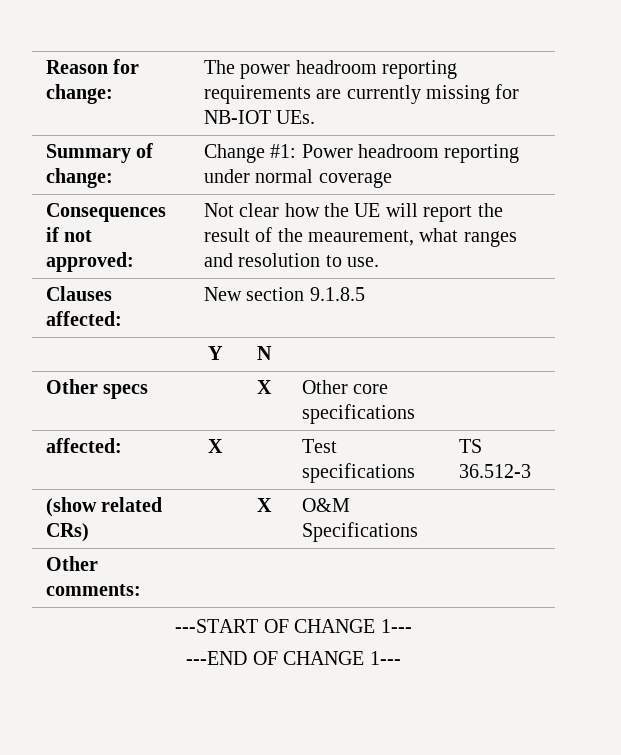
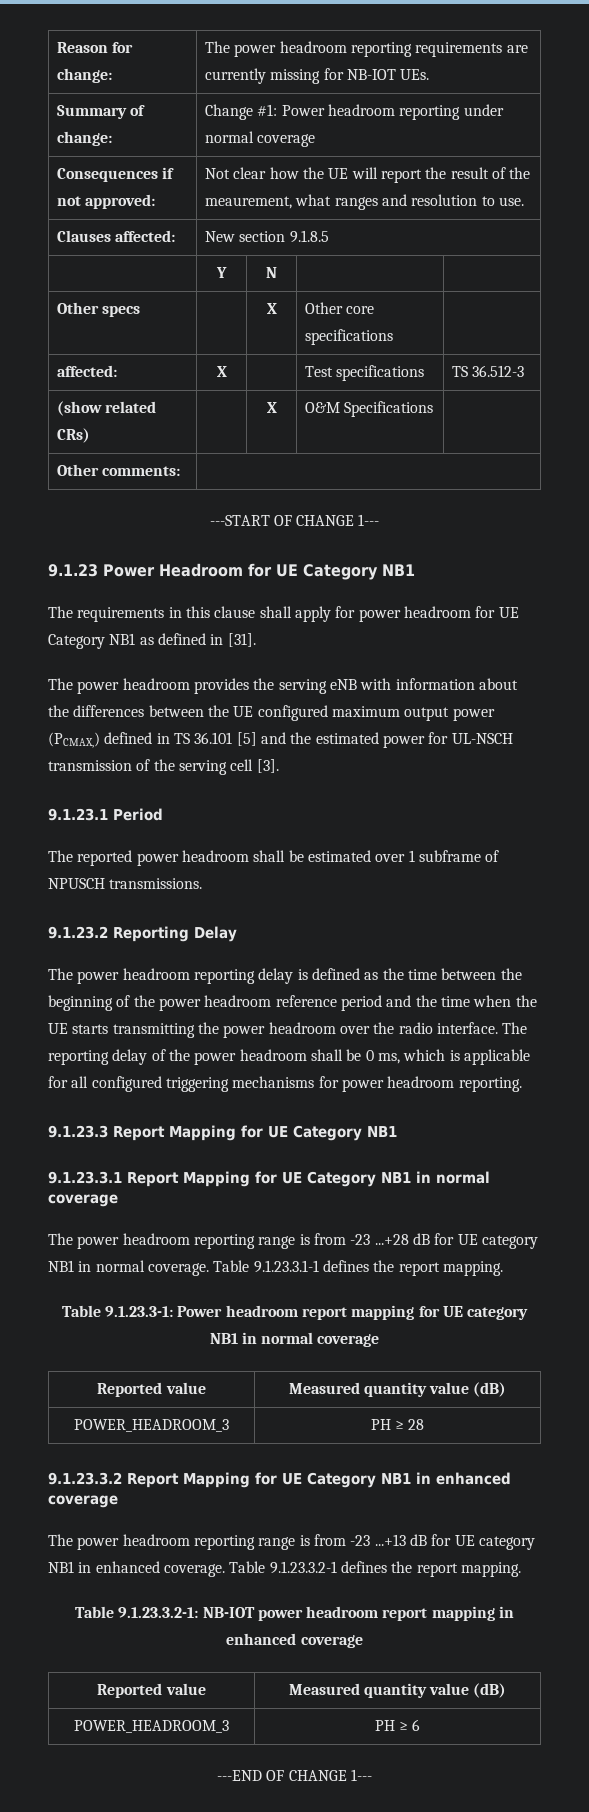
(412, 626) none -> [48,563,415,580] [48,606,519,622] [48,633,256,649] [48,678,518,694] [48,705,495,721] [48,732,513,748] [48,759,279,775] [48,808,163,821] [48,850,500,866] [48,878,203,889] [48,926,237,942] [48,968,522,984] [48,995,537,1011] [48,1022,528,1038] [48,1049,530,1065] [48,1076,522,1092] [48,1125,397,1141] [48,1171,490,1187] [48,1194,118,1207] [48,1233,538,1249] [48,1260,503,1276] [61,1305,529,1320] [209,1332,380,1347] [97,1382,206,1397] [288,1382,507,1397] [74,1419,229,1432] [370,1419,425,1430] [48,1472,511,1488] [48,1495,118,1508] [48,1534,535,1550] [48,1561,521,1577] [74,1606,515,1621] [226,1633,363,1648] [97,1683,206,1698] [288,1683,507,1698] [74,1720,229,1733] [374,1719,421,1731] // 9.1.23 Power Headroom for UE Category NB1 // The requirements in this clause shall apply for power headroom for UE Category NB1 as defined in [31]. // The power headroom provides the serving eNB with information about the differences between the UE configured maximum output power (PCMAX,) defined in TS 36.101 [5] and the estimated power for UL-NSCH transmission of the serving cell [3]. // 9.1.23.1 Period // The reported power headroom shall be estimated over 1 subframe of NPUSCH transmissions. // 9.1.23.2 Reporting Delay // The power headroom reporting delay is defined as the time between the beginning of the power headroom reference period and the time when the UE starts transmitting the power headroom over the radio interface. The reporting delay of the power headroom shall be 0 ms, which is applicable for all configured triggering mechanisms for power headroom reporting. // 9.1.23.3 Report Mapping for UE Category NB1 // 9.1.23.3.1 Report Mapping for UE Category NB1 in normal coverage // The power headroom reporting range is from -23 ...+28 dB for UE category NB1 in normal coverage. Table 9.1.23.3.1-1 defines the report mapping. // Table 9.1.23.3-1: Power headroom report mapping for UE category NB1 in normal coverage // Reported value | Measured quantity value (dB) // POWER_HEADROOM_3 | PH ≥ 28 // 9.1.23.3.2 Report Mapping for UE Category NB1 in enhanced coverage // The power headroom reporting range is from -23 ...+13 dB for UE category NB1 in enhanced coverage. Table 9.1.23.3.2-1 defines the report mapping. // Table 9.1.23.3.2-1: NB-IOT power headroom report mapping in enhanced coverage // Reported value | Measured quantity value (dB) // POWER_HEADROOM_3 | PH ≥ 6

